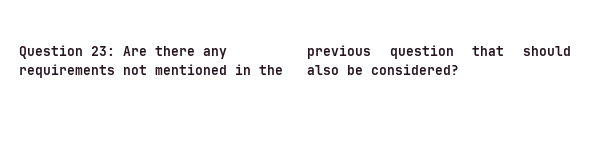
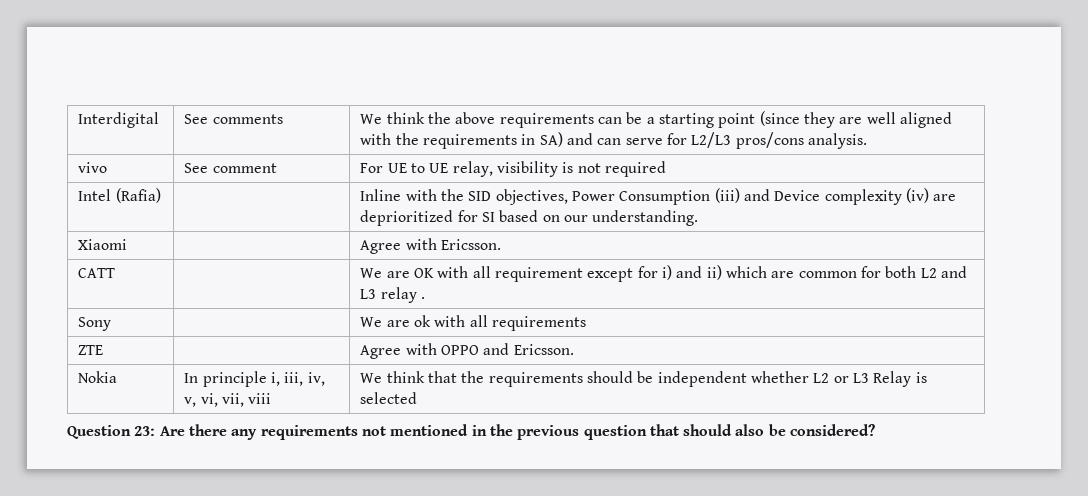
(19, 52) none -> [78,112,160,128] [184,114,283,124] [360,111,952,128] [360,132,867,149] [78,162,108,173] [184,163,277,173] [360,161,666,177] [78,188,161,203] [360,188,957,205] [360,210,699,226] [78,239,128,250] [360,238,502,254] [78,268,116,278] [360,265,967,282] [360,287,426,303] [78,317,112,331] [360,315,587,331] [78,345,104,355] [360,343,574,359] [78,371,118,383] [184,371,325,387] [184,393,272,407] [360,371,927,387] [360,392,418,404] Interdigital | See comments | We think the above requirements can be a starting point (since they are well aligned with the requirements in SA) and can serve for L2/L3 pros/cons analysis. // vivo | See comment | For UE to UE relay, visibility is not required // Intel (Rafia) | | Inline with the SID objectives, Power Consumption (iii) and Device complexity (iv) are deprioritized for SI based on our understanding. // Xiaomi | | Agree with Ericsson. // CATT | | We are OK with all requirement except for i) and ii) which are common for both L2 and L3 relay . // Sony | | We are ok with all requirements // ZTE | | Agree with OPPO and Ericsson. // Nokia | In principle i, iii, iv, v, vi, vii, viii | We think that the requirements should be independent whether L2 or L3 Relay is selected //

